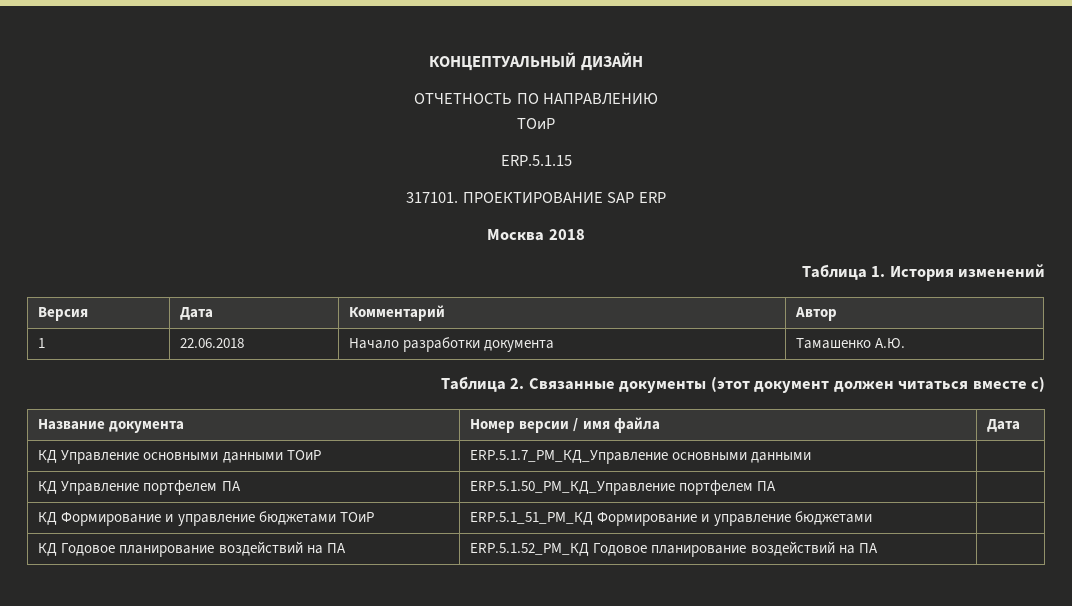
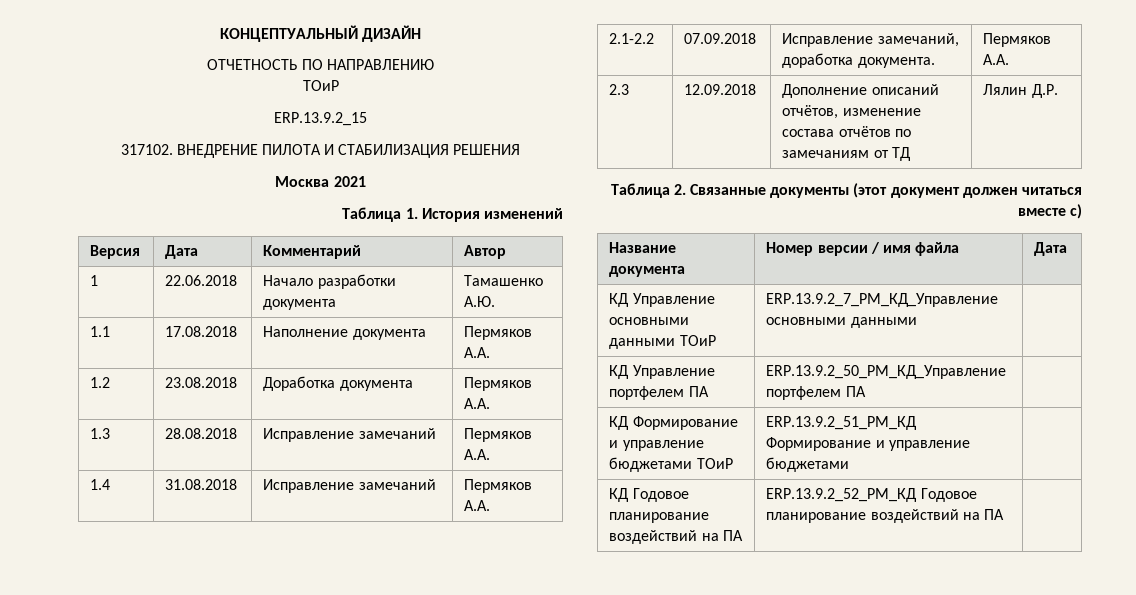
[500,155,572,166] [406,192,666,203] ERP.5.1.15 // 317101. ПРОЕКТИРОВАНИЕ SAP ERP -> [274,112,367,126] [120,144,521,158] ERP.13.9.2_15 // 317102. ВНЕДРЕНИЕ ПИЛОТА И СТАБИЛИЗАЦИЯ РЕШЕНИЯ
[548,229,585,240] 2018 -> [333,176,366,187] 2021
(906, 343) none -> [90,326,111,337] [165,326,238,337] [263,326,426,340] [464,326,533,340] [464,347,491,358] [90,377,111,388] [165,377,238,388] [263,376,413,391] [464,377,533,391] [464,398,491,409] [90,428,111,439] [165,428,238,439] [263,428,436,442] [464,428,533,442] [464,449,491,460] [90,479,111,490] [165,479,238,490] [263,479,436,493] [464,479,533,493] [464,500,491,511] [609,33,655,44] [684,33,757,44] [782,33,959,47] [782,53,935,68] [983,33,1052,47] [983,54,1010,65] [609,84,630,95] [684,84,757,95] [782,84,939,98] [782,105,921,119] [782,126,911,137] [782,147,910,161] [983,84,1058,98] // 1.1 | 17.08.2018 | Наполнение документа | Пермяков А.А. // 1.2 | 23.08.2018 | Доработка документа | Пермяков А.А. // 1.3 | 28.08.2018 | Исправление замечаний | Пермяков А.А. // 1.4 | 31.08.2018 | Исправление замечаний | Пермяков А.А. // 2.1-2.2 | 07.09.2018 | Исправление замечаний, доработка документа. | Пермяков А.А. // 2.3 | 12.09.2018 | Дополнение описаний отчётов, изменение состава отчётов по замечаниям от ТД | Лялин Д.Р.
[470,450,669,464] ERP.5.1.7_PM_КД_Управление -> [766,293,999,307] ERP.13.9.2_7_PM_КД_Управление
[470,481,676,495] ERP.5.1.50_PM_КД_Управление -> [766,365,1007,379] ERP.13.9.2_50_PM_КД_Управление
[470,512,594,525] ERP.5.1_51_PM_КД -> [766,416,917,430] ERP.13.9.2_51_PM_КД
[470,543,590,556] ERP.5.1.52_PM_КД -> [766,488,917,502] ERP.13.9.2_52_PM_КД

